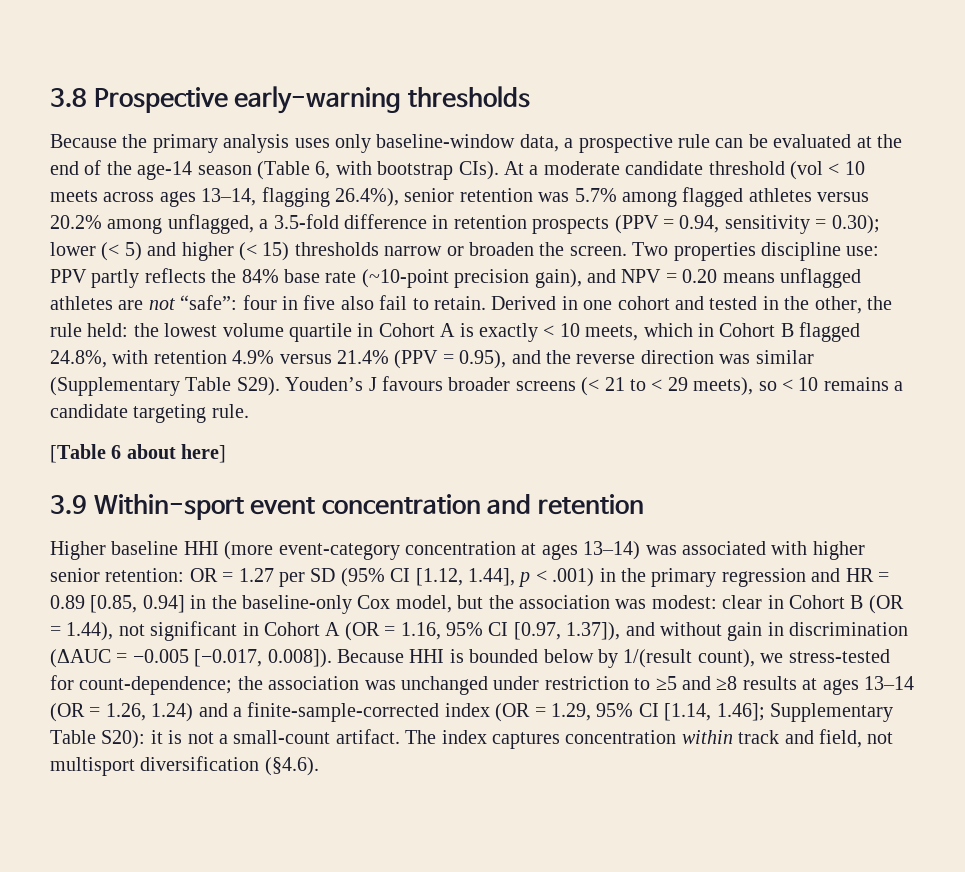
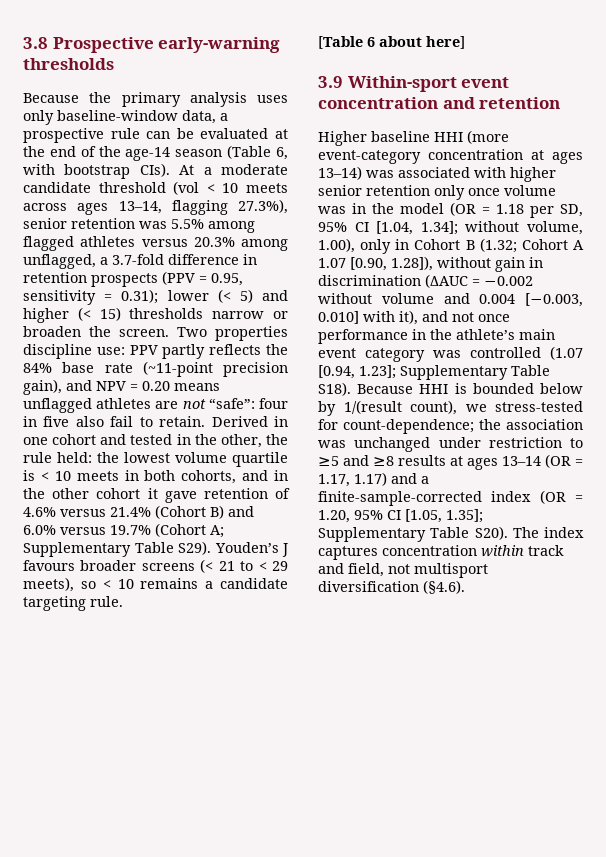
[335,188,399,207] 26.4%), -> [238,199,288,214] 27.3%),
[574,188,617,202] 5.7% -> [171,219,204,229] 5.5%
[50,215,102,229] 20.2% -> [193,237,235,247] 20.3%
[273,214,339,229] 3.5-fold -> [112,254,164,265] 3.7-fold
[679,215,720,233] 0.94, -> [211,273,243,286] 0.95,
[831,215,880,234] 0.30); -> [121,289,159,304] 0.31);
[361,269,449,288] (~10-point -> [142,361,213,377] (~11-point
[357,322,861,342] [50,350,814,369] [50,377,180,396] in Cohort A is exactly < 10 meets, which in Cohort B flagged 24.8%, with retention 4.9% versus 21.4% (PPV = 0.95), and the reverse direction was similar (Supplementary -> [23,470,288,484] [23,488,290,503] [23,505,254,519] [23,523,224,538] [23,542,131,557] is < 10 meets in both cohorts, and in the other cohort it gave retention of 4.6% versus 21.4% (Cohort B) and 6.0% versus 19.7% (Cohort A; Supplementary
[105,568,889,587] [50,595,904,614] [50,621,655,641] retention: OR = 1.27 per SD (95% CI [1.12, 1.44], p < .001) in the primary regression and HR = 0.89 [0.85, 0.94] in the baseline-only Cox model, but the association was modest: clear in Cohort B (OR = 1.44), not significant in Cohort A (OR = 1.16, 95% CI [0.97, 1.37]), and -> [366,185,556,200] [318,202,583,218] [318,221,583,235] [318,238,584,254] [318,256,433,271] retention only once volume was in the model (OR = 1.18 per SD, 95% CI [1.04, 1.34]; without volume, 1.00), only in Cohort B (1.32; Cohort A 1.07 [0.90, 1.28]),
[132,649,332,668] −0.005 [−0.017, 0.008]). -> [484,276,533,286] [318,293,583,307] [318,310,510,325] [318,329,555,344] [318,346,583,362] [318,365,550,380] [318,382,351,396] −0.002 without volume and 0.004 [−0.003, 0.010] with it), and not once performance in the athlete’s main event category was controlled (1.07 [0.94, 1.23]; Supplementary Table S18).
[105,703,194,722] 1.26, 1.24) -> [318,472,387,487] 1.17, 1.17)
[550,703,893,722] [50,729,400,749] 1.29, 95% CI [1.14, 1.46]; Supplementary Table S20): it is not a small-count artifact. -> [318,509,483,523] [318,526,508,542] 1.20, 95% CI [1.05, 1.35]; Supplementary Table S20).

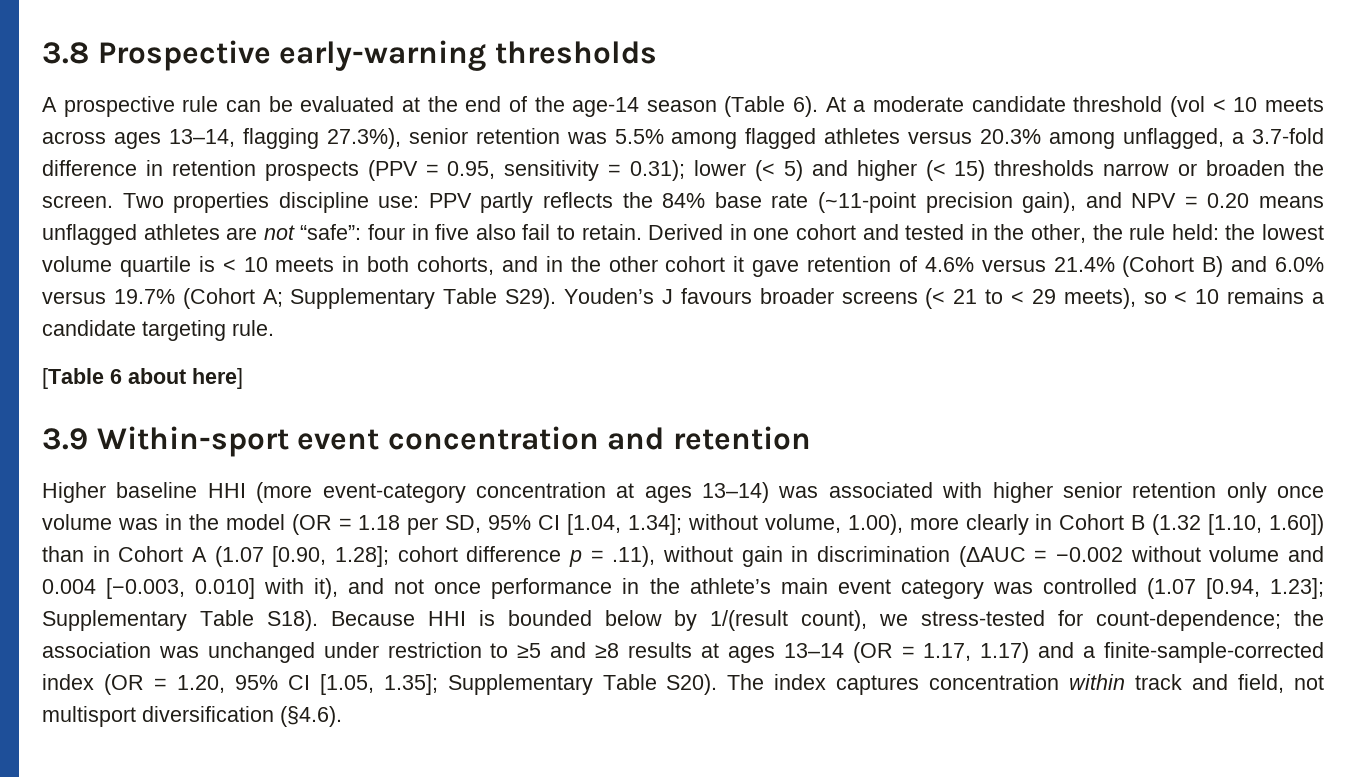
[23,92,288,107] [23,110,228,125] Because the primary analysis uses only baseline-window data, a -> [42,97,57,112] A
[276,147,288,160] [23,163,170,179] 6, with bootstrap CIs). -> [793,96,819,117] 6).
[360,239,392,254] only -> [909,514,1029,535] more clearly
[479,238,584,253] [318,256,433,271] (1.32; Cohort A 1.07 [0.90, 1.28]), -> [1152,514,1324,535] [42,546,656,567] (1.32 [1.10, 1.60]) than in Cohort A (1.07 [0.90, 1.28]; cohort difference p = .11),

